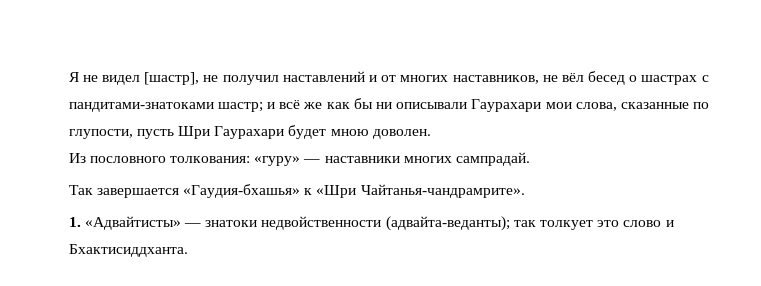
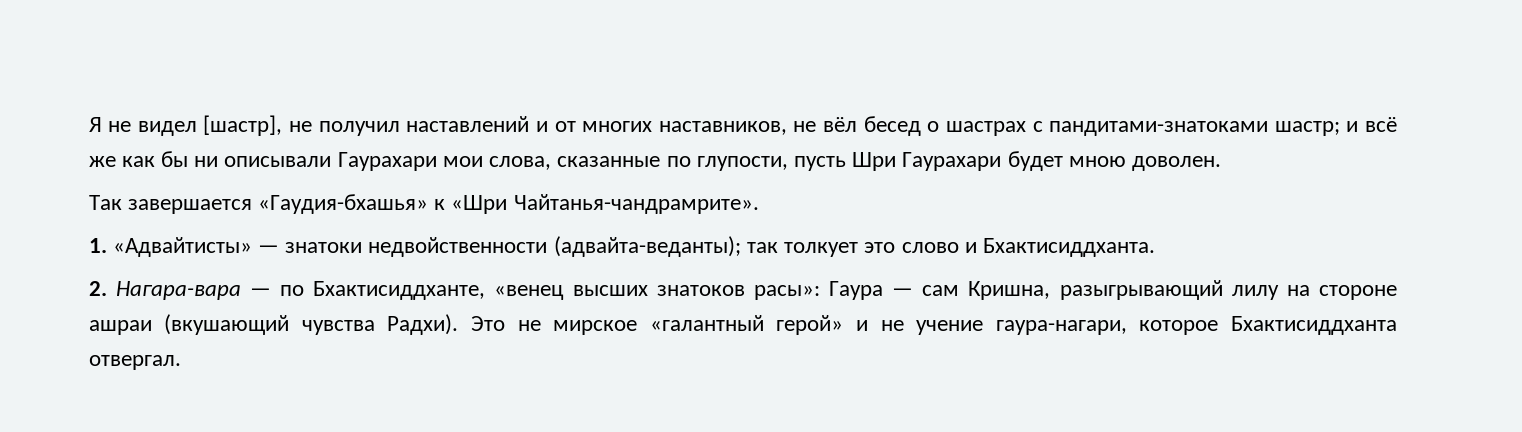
[68,152,530,166] // Из пословного толкования: «гуру» — наставники многих сампрадай. -> (1221, 163) none
(188, 250) none -> [88,280,1397,300] [88,314,1397,335] [88,355,181,370] // 2. Нагара-вара — по Бхактисиддханте, «венец высших знатоков расы»: Гаура — сам Кришна, разыгрывающий лилу на стороне ашраи (вкушающий чувства Радхи). Это не мирское «галантный герой» и не учение гаура-нагари, которое Бхактисиддханта отвергал.

